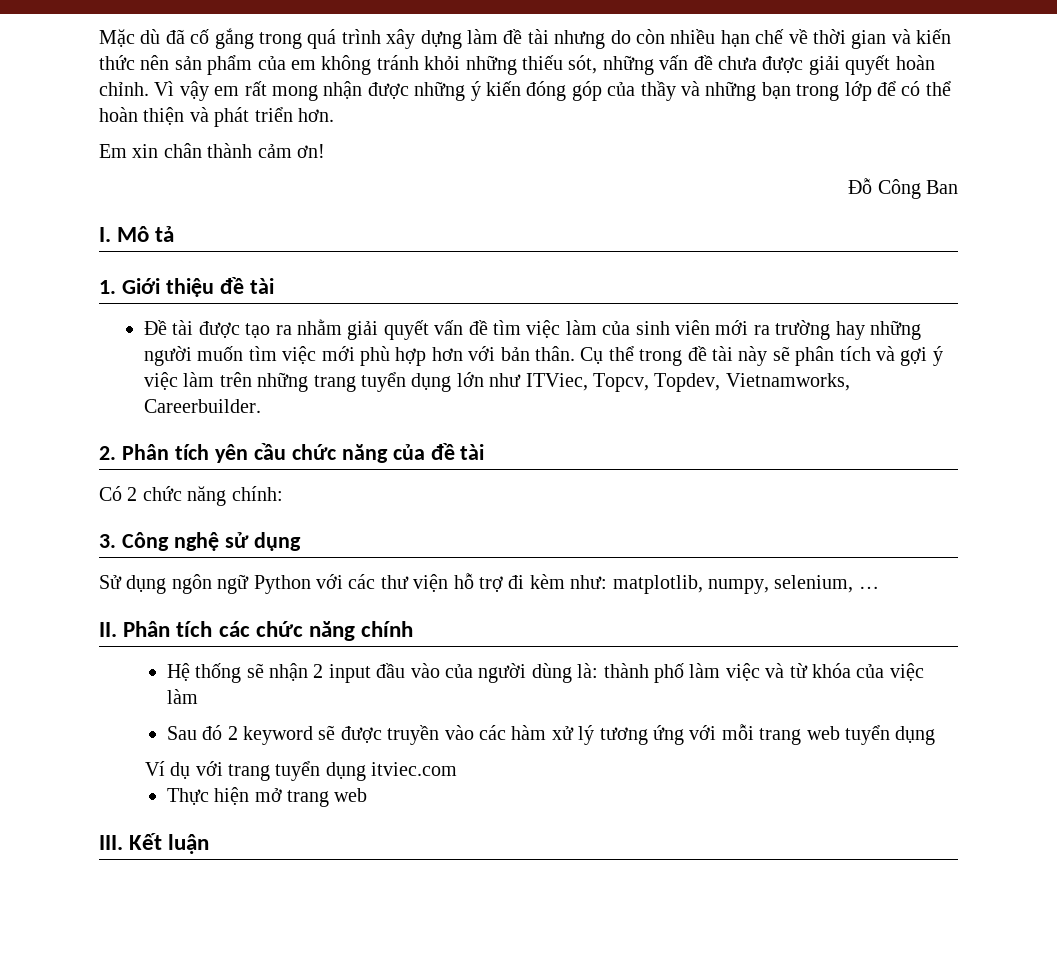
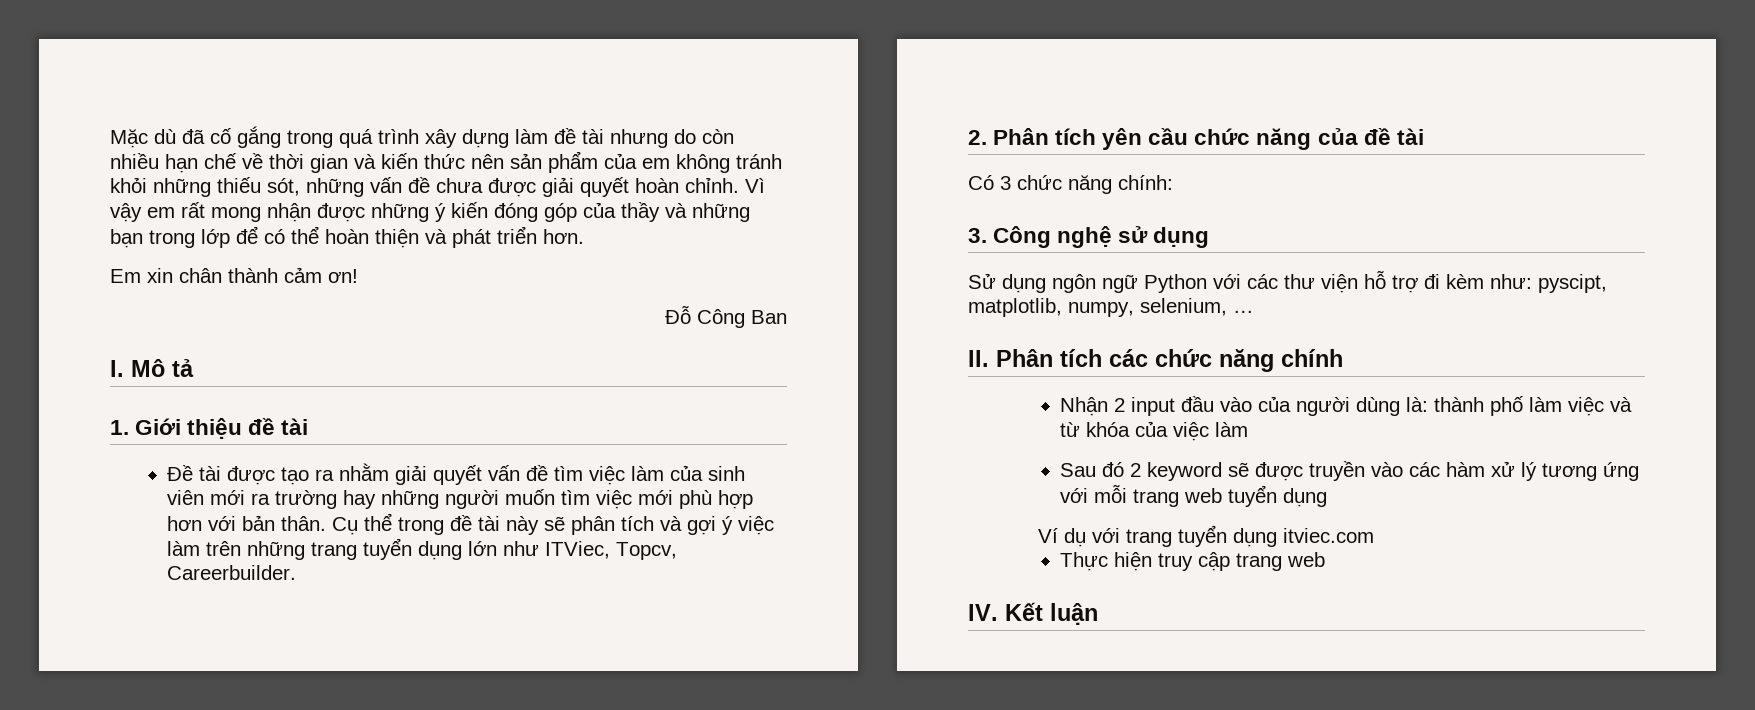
[654,373,850,392] Topdev, Vietnamworks, -> (678, 551) none
[127,487,138,501] 2 -> [1000,176,1011,190] 3
(608, 582) none -> [1538,274,1607,293] pyscipt,
[166,663,309,683] Hệ thống sẽ nhận -> [1060,397,1109,416] Nhận
[254,788,282,802] mở -> [1158,552,1231,571] truy cập
[99,835,123,850] III. -> [968,604,998,621] IV.

